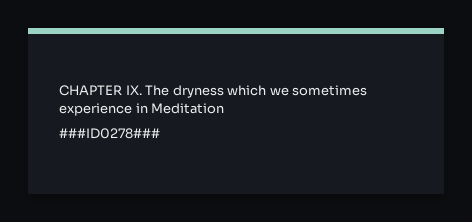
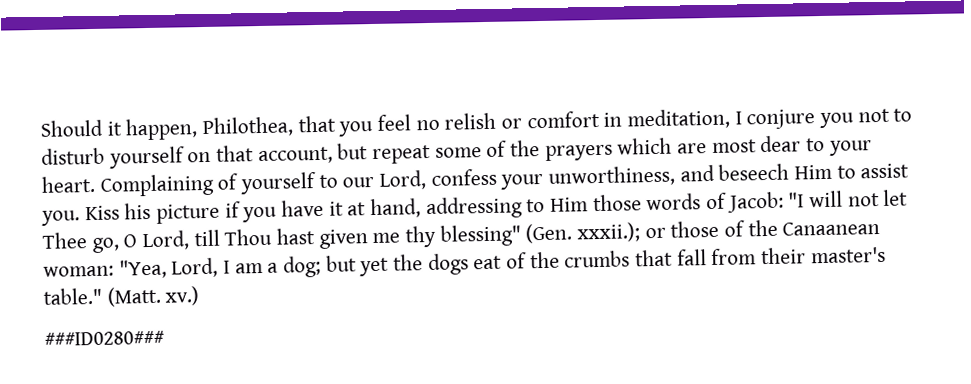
[59,85,368,98] [59,103,225,116] [59,128,160,139] CHAPTER IX. The dryness which we sometimes experience in Meditation // ###ID0278### -> [40,108,913,141] [41,135,872,169] [41,163,910,197] [41,189,909,226] [42,219,881,254] [43,246,886,279] [43,286,200,307] [44,330,165,346] Should it happen, Philothea, that you feel no relish or comfort in meditation, I conjure you not to disturb yourself on that account, but repeat some of the prayers which are most dear to your heart. Complaining of yourself to our Lord, confess your unworthiness, and beseech Him to assist you. Kiss his picture if you have it at hand, addressing to Him those words of Jacob: "I will not let Thee go, O Lord, till Thou hast given me thy blessing" (Gen. xxxii.); or those of the Canaanean woman: "Yea, Lord, I am a dog; but yet the dogs eat of the crumbs that fall from their master's table." (Matt. xv.) // ###ID0280###

